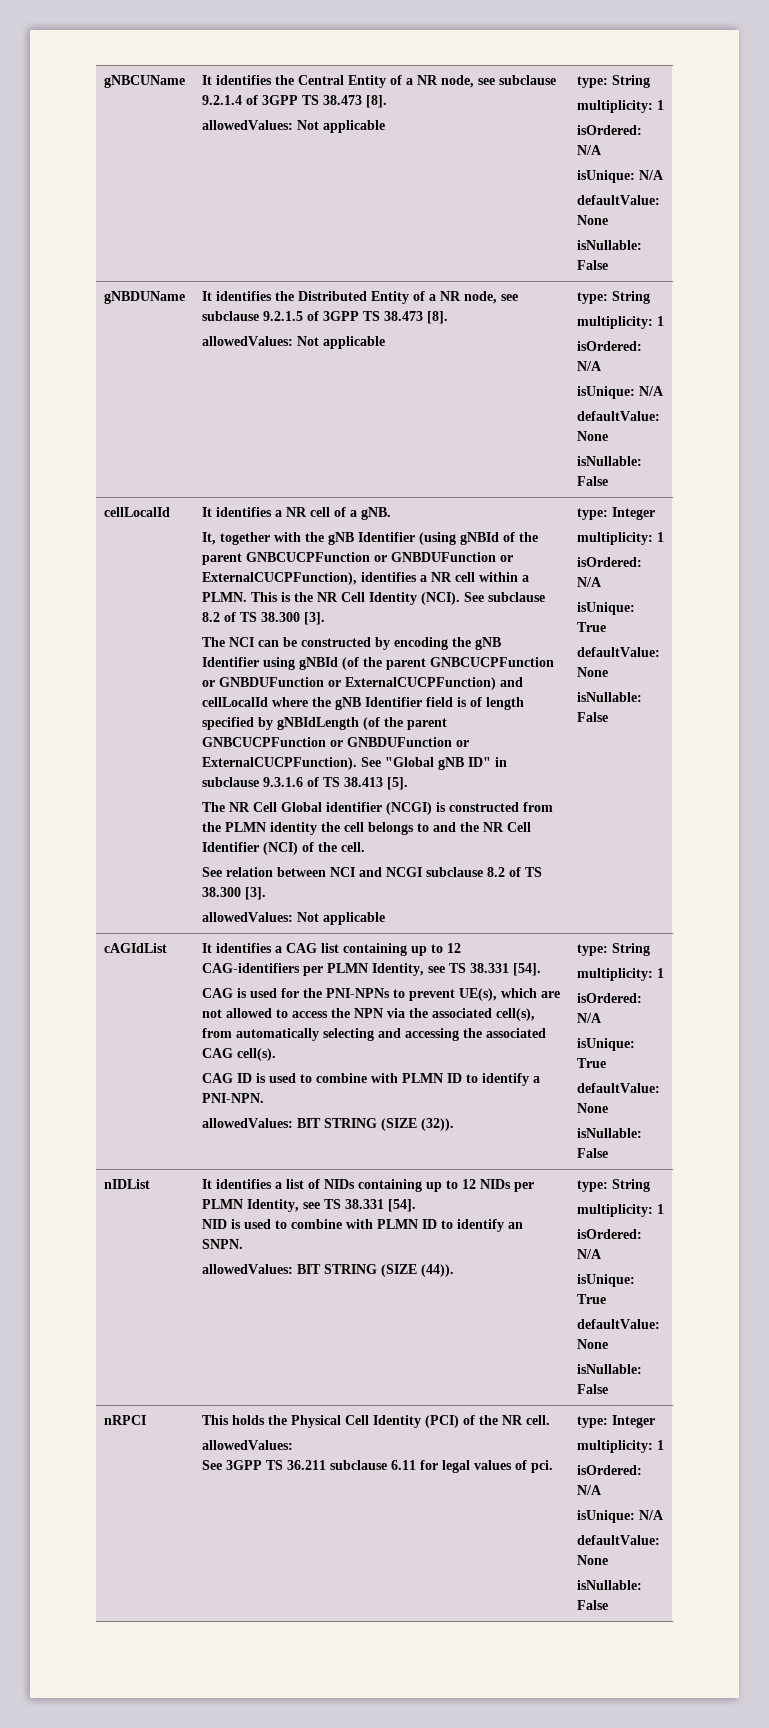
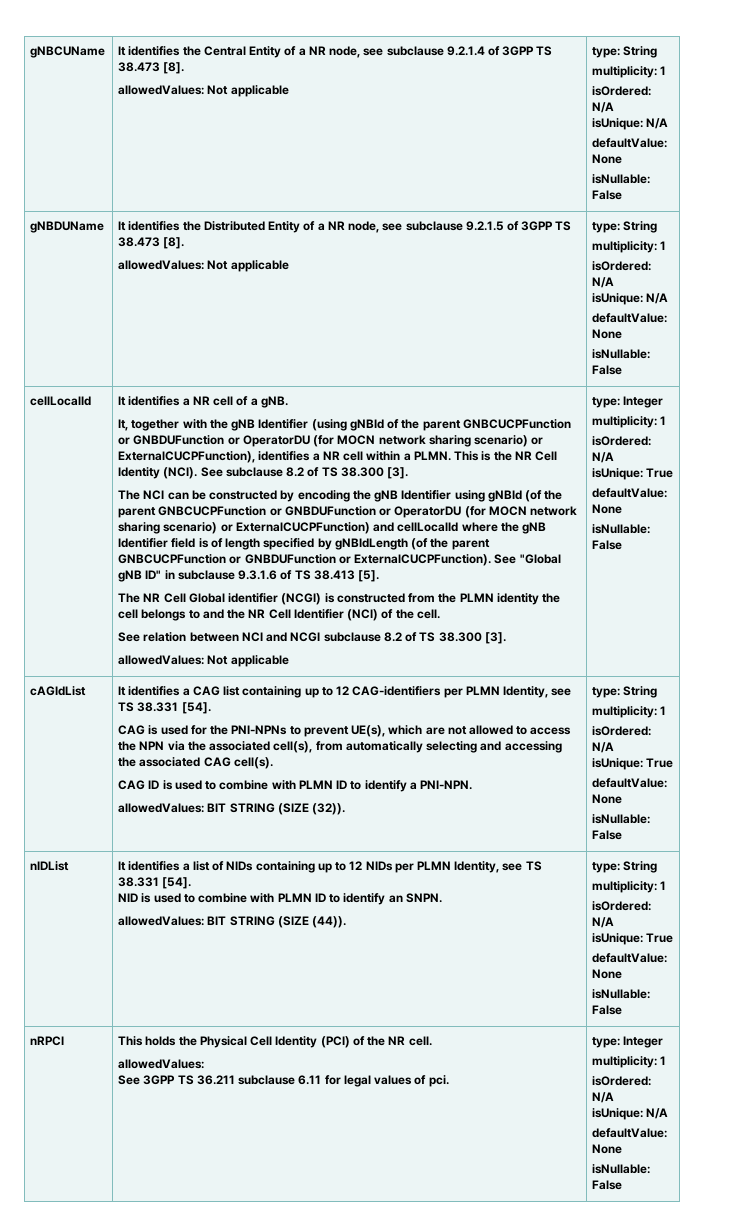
(514, 558) none -> [242,435,544,447] OperatorDU (for MOCN network sharing scenario) or
(342, 683) none -> [394,506,578,518] [118,522,233,534] OperatorDU (for MOCN network sharing scenario) or

